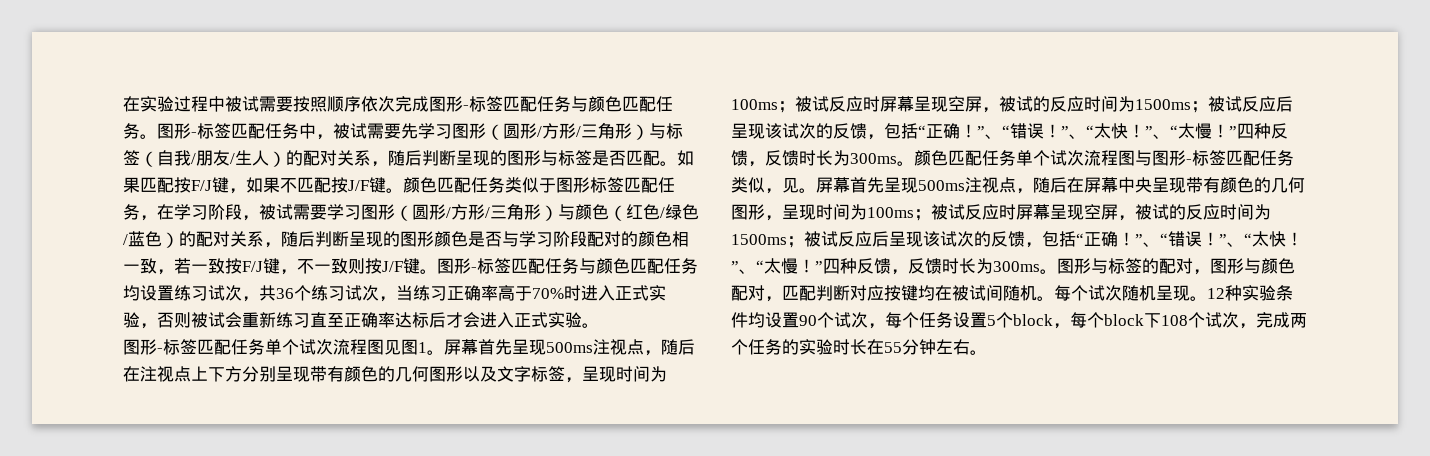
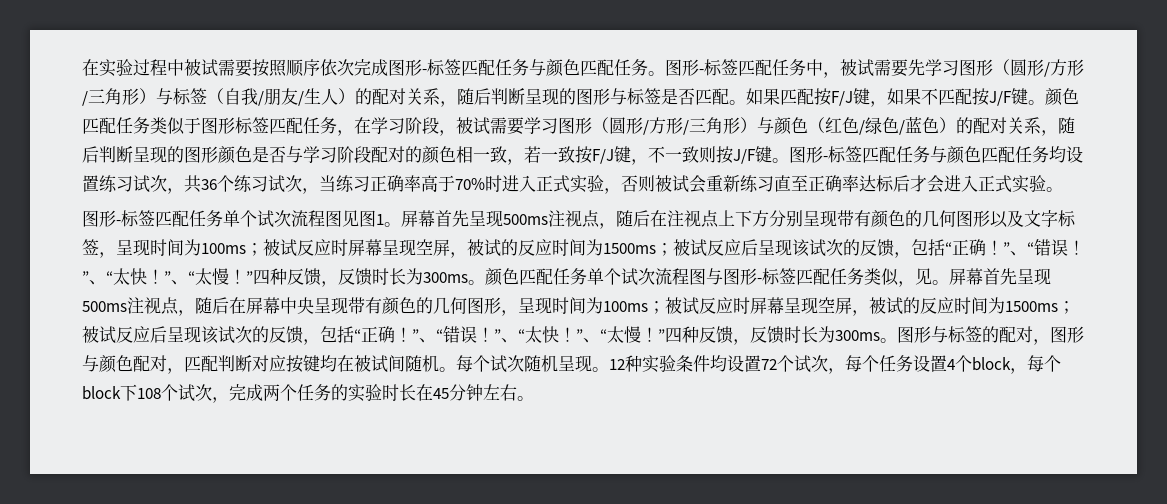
[799,315,817,326] 90 -> [761,359,777,370] 72
[987,315,996,326] 5 -> [947,359,955,370] 4
[884,342,902,353] 55 -> [433,388,449,399] 45

